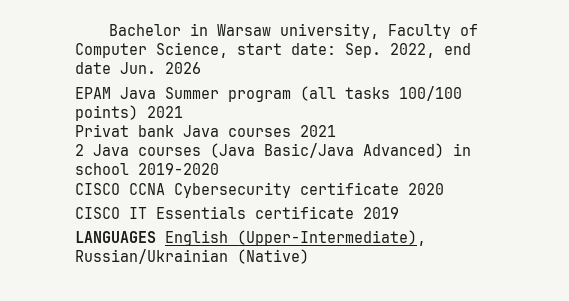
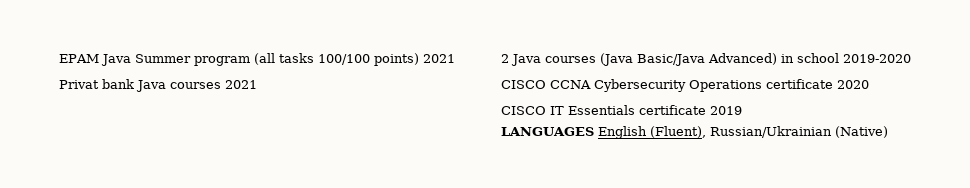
[109,23,479,39] [75,42,471,58] [75,62,201,74] Bachelor in Warsaw university, Faculty of Computer Science, start date: Sep. 2022, end date Jun. 2026 // -> (59, 58) none
(291, 190) none -> [689,80,762,92] Operations
[237,230,426,246] (Upper-Intermediate), -> [650,126,706,138] (Fluent),

